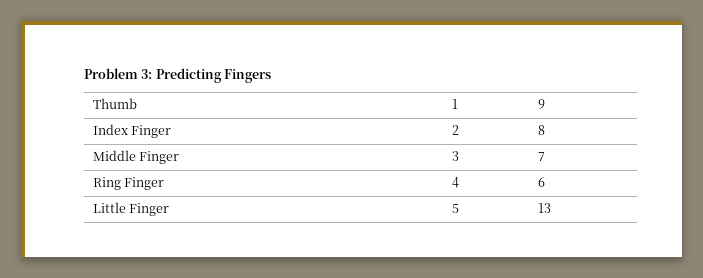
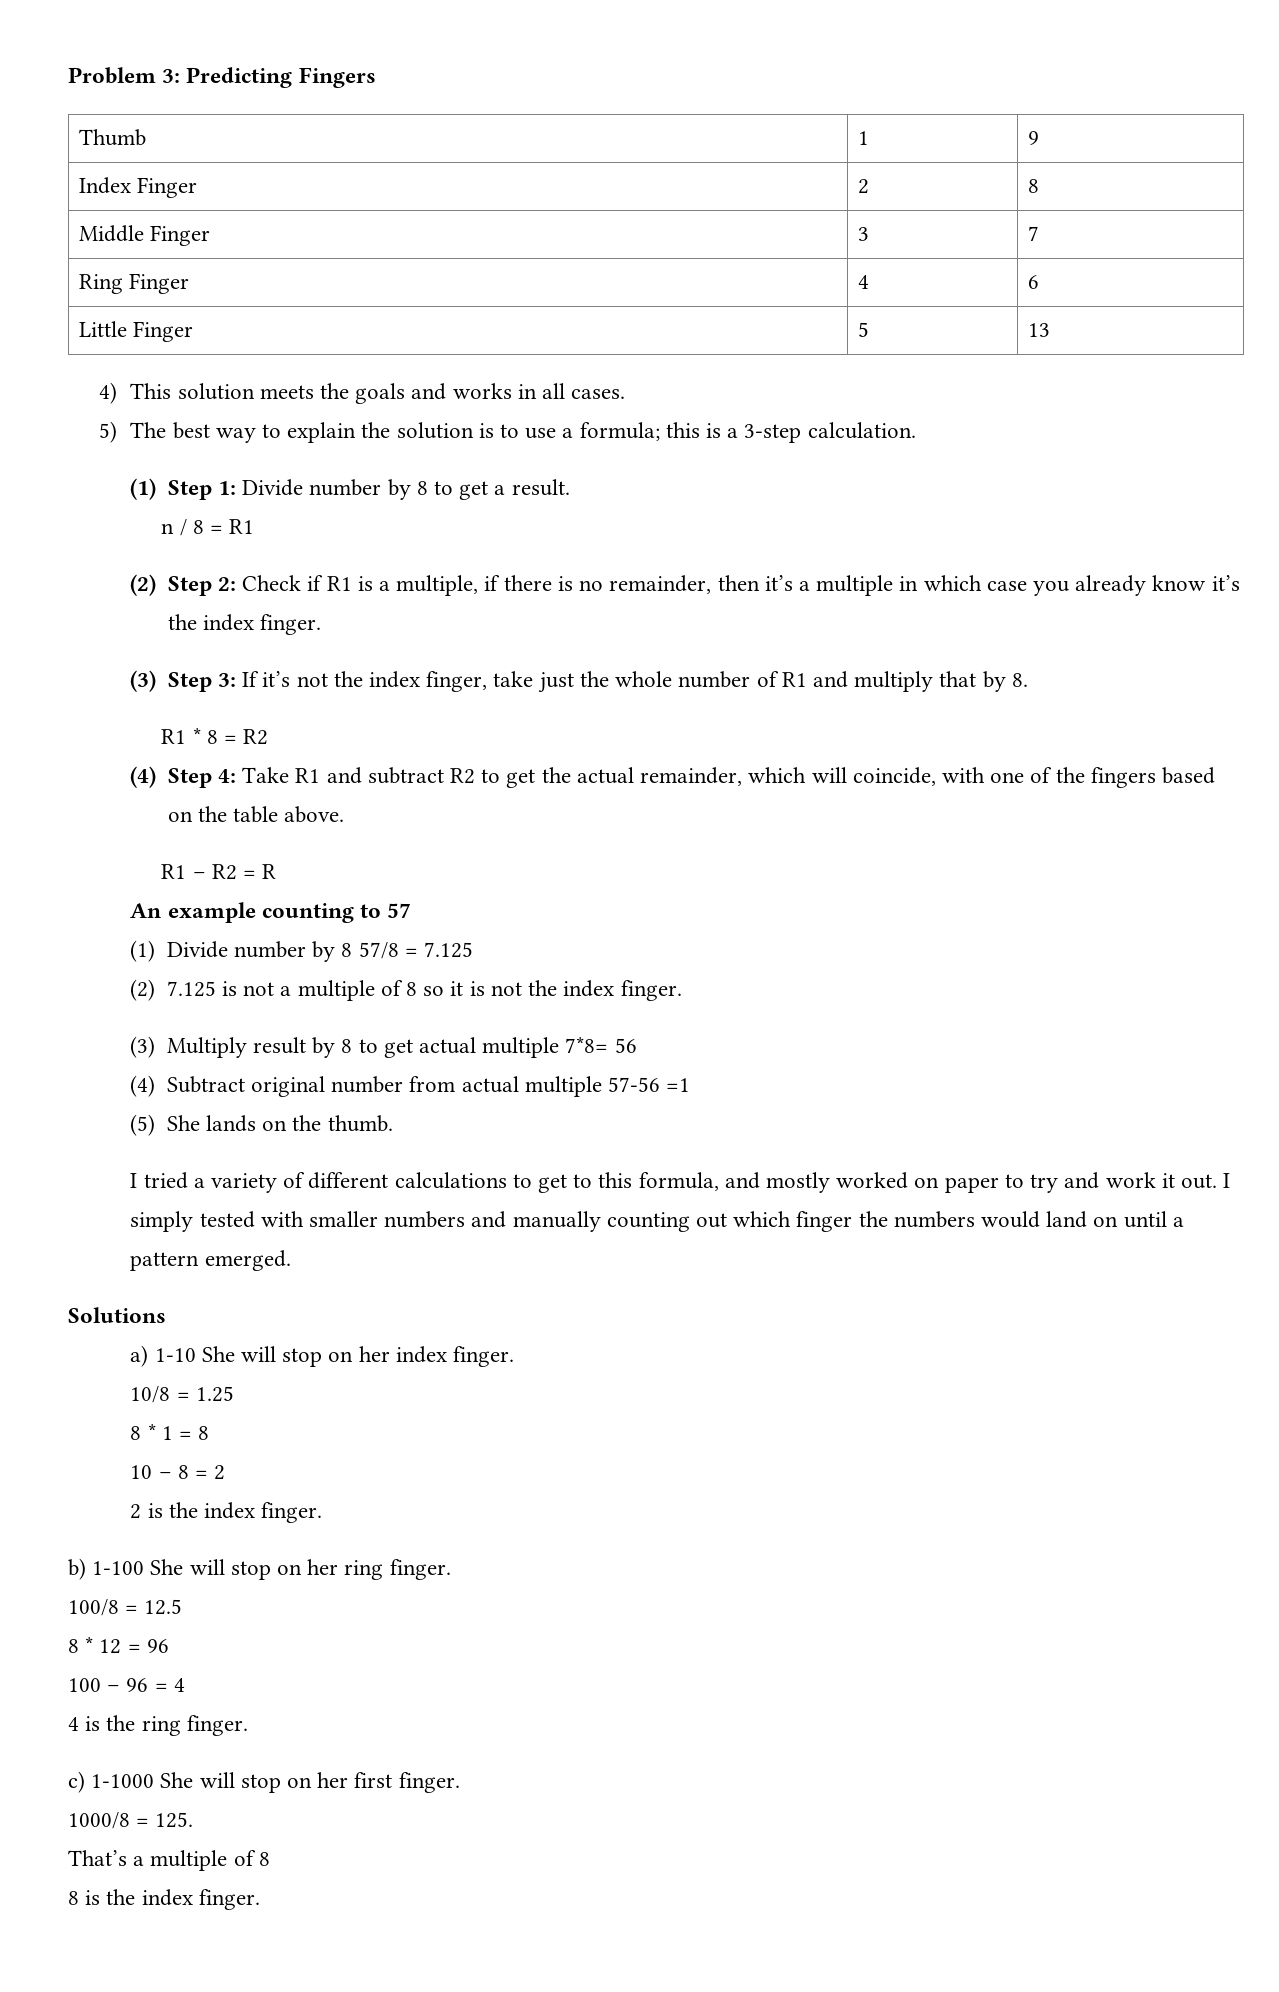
(551, 208) none -> [99,382,626,404] [99,421,916,443] [130,478,570,500] [161,519,255,536] [130,574,1240,596] [167,614,322,635] [130,670,1028,693] [161,727,269,745] [130,766,1215,788] [167,806,345,823] [161,864,277,880] [130,902,412,923] [130,940,474,962] [130,979,682,1001] [130,1036,637,1058] [130,1075,691,1097] [130,1114,393,1136] [130,1172,1231,1193] [130,1211,1184,1232] [130,1250,291,1271] [68,1307,166,1323] [130,1345,514,1367] [130,1386,234,1403] [130,1423,210,1440] [130,1465,226,1480] [130,1502,323,1523] [68,1558,451,1580] [68,1599,183,1616] [68,1636,169,1654] [68,1678,185,1692] [68,1715,248,1736] [68,1771,460,1793] [68,1812,194,1829] [68,1850,270,1871] [68,1889,260,1910] // 4) This solution meets the goals and works in all cases. // 5) The best way to explain the solution is to use a formula; this is a 3-step calculation. // (1) Step 1: Divide number by 8 to get a result. // n / 8 = R1 // (2) Step 2: Check if R1 is a multiple, if there is no remainder, then it’s a multiple in which case you already know it’s the index finger. // (3) Step 3: If it’s not the index finger, take just the whole number of R1 and multiply that by 8. // R1 * 8 = R2 // (4) Step 4: Take R1 and subtract R2 to get the actual remainder, which will coincide, with one of the fingers based on the table above. // R1 – R2 = R // An example counting to 57 // (1) Divide number by 8 57/8 = 7.125 // (2) 7.125 is not a multiple of 8 so it is not the index finger. // (3) Multiply result by 8 to get actual multiple 7*8= 56 // (4) Subtract original number from actual multiple 57-56 =1 // (5) She lands on the thumb. // I tried a variety of different calculations to get to this formula, and mostly worked on paper to try and work it out. I simply tested with smaller numbers and manually counting out which finger the numbers would land on until a pattern emerged. // Solutions // a) 1-10 She will stop on her index finger. // 10/8 = 1.25 // 8 * 1 = 8 // 10 – 8 = 2 // 2 is the index finger. // b) 1-100 She will stop on her ring finger. // 100/8 = 12.5 // 8 * 12 = 96 // 100 – 96 = 4 // 4 is the ring finger. // c) 1-1000 She will stop on her first finger. // 1000/8 = 125. // That’s a multiple of 8 // 8 is the index finger.

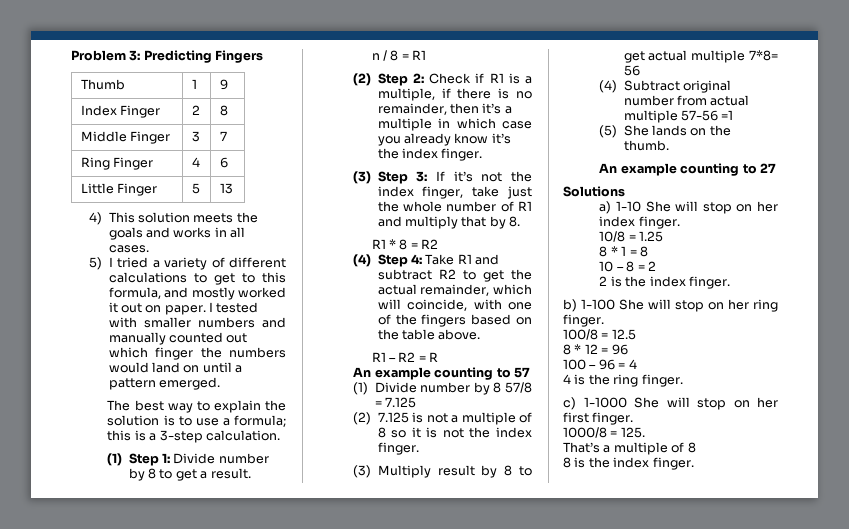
(118, 432) none -> [108,257,286,270] [108,272,287,285] [108,287,286,300] [108,302,259,315] [108,317,286,328] [108,332,248,345] [108,347,286,360] [108,362,242,373] [108,377,220,390] I tried a variety of different calculations to get to this formula, and mostly worked it out on paper. I tested with smaller numbers and manually counted out which finger the numbers would land on until a pattern emerged. //
[130,1172,1231,1193] [130,1211,1184,1232] [130,1250,291,1271] I tried a variety of different calculations to get to this formula, and mostly worked on paper to try and work it out. I simply tested with smaller numbers and manually counting out which finger the numbers would land on until a pattern emerged. -> [599,163,776,176] An example counting to 27

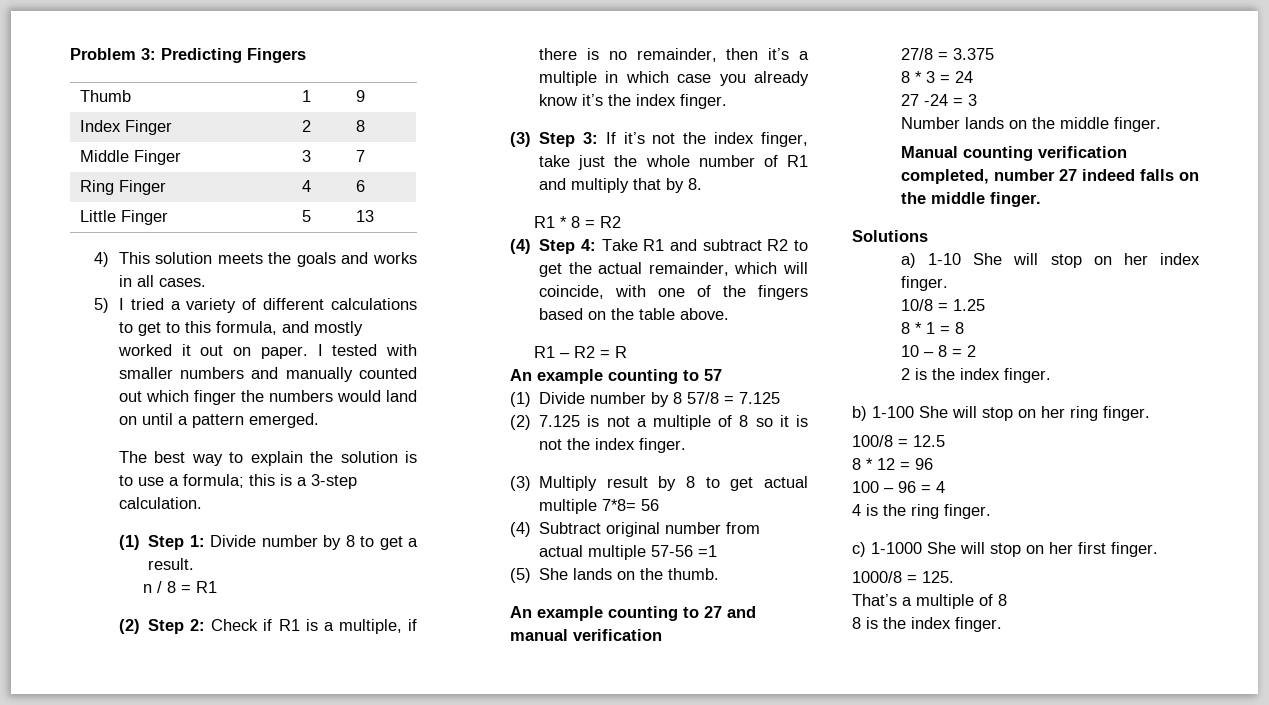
(776, 168) none -> [726,606,756,618] [509,629,662,641] [900,48,994,60] [900,71,973,83] [900,94,977,106] [900,117,1161,132] [900,146,1127,161] [900,169,1199,184] [900,192,1041,207] and manual verification // 27/8 = 3.375 // 8 * 3 = 24 // 27 -24 = 3 // Number lands on the middle finger. // Manual counting verification completed, number 27 indeed falls on the middle finger.

